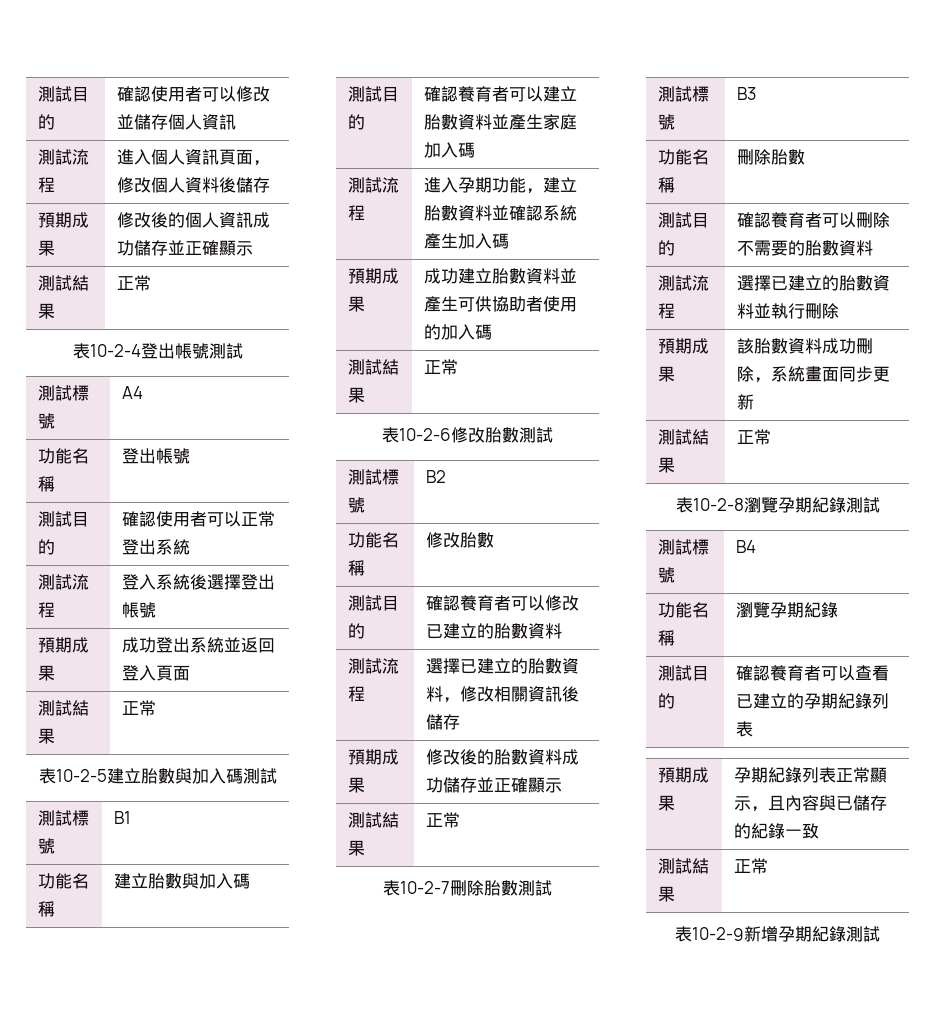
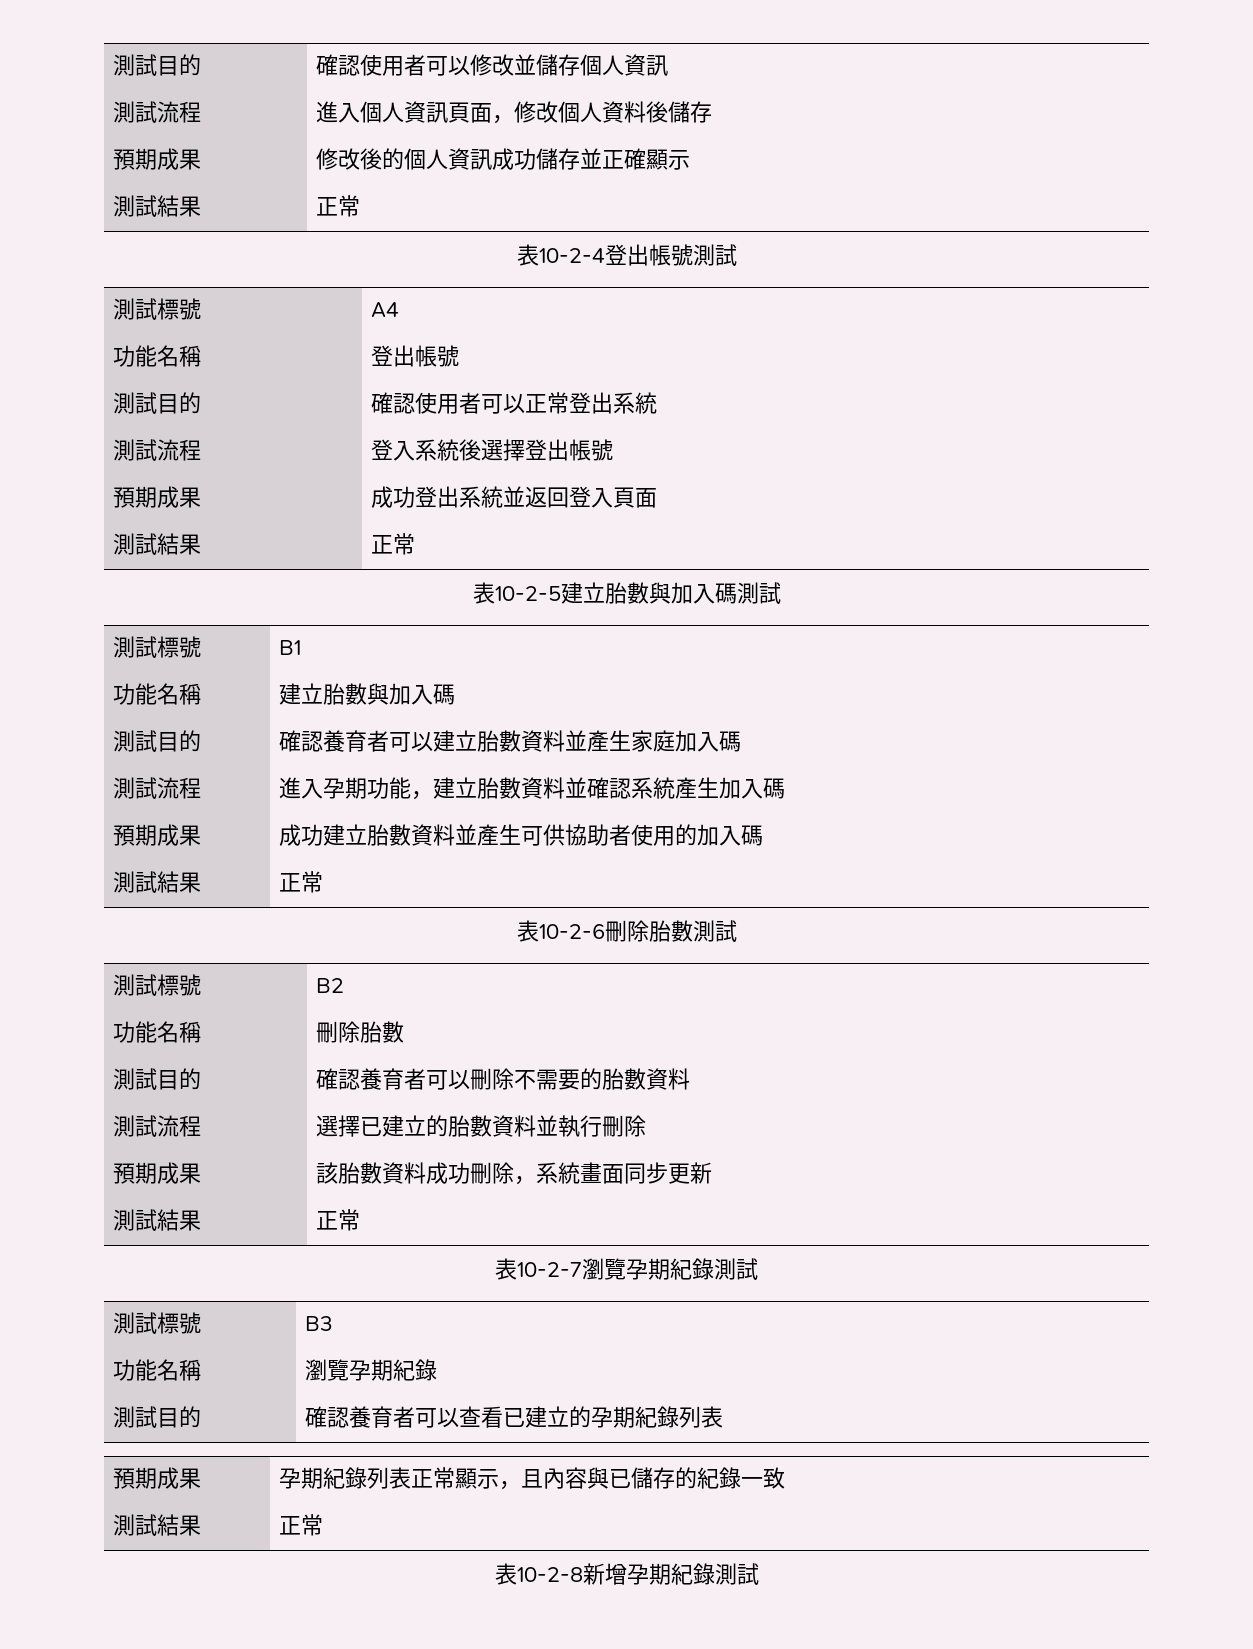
[451,427,553,443] [348,469,400,485] [348,497,366,513] [426,470,447,483] [348,532,400,548] [348,560,366,576] [426,532,495,548] [348,595,400,611] [348,623,366,639] [426,595,580,611] [426,623,563,639] [348,658,400,674] [348,686,366,702] [426,658,580,674] [426,686,580,703] [426,714,461,730] [348,749,400,765] [348,777,366,793] [426,749,580,765] [426,777,563,793] [348,812,400,828] [348,840,366,856] [426,812,461,828] [383,880,450,896] 修改胎數測試 // 測試標號 | B2 // 功能名稱 | 修改胎數 // 測試目的 | 確認養育者可以修改已建立的胎數資料 // 測試流程 | 選擇已建立的胎數資料，修改相關資訊後儲存 // 預期成果 | 修改後的胎數資料成功儲存並正確顯示 // 測試結果 | 正常 // 表10-2-7 -> (605, 931) none
[737,87,757,100] B3 -> [316,978,345,993] B2
[692,498,744,511] 10-2-8 -> [517,1262,582,1277] 10-2-7
[736,540,757,553] B4 -> [305,1316,334,1331] B3
[692,927,744,941] 10-2-9 -> [516,1567,583,1582] 10-2-8

